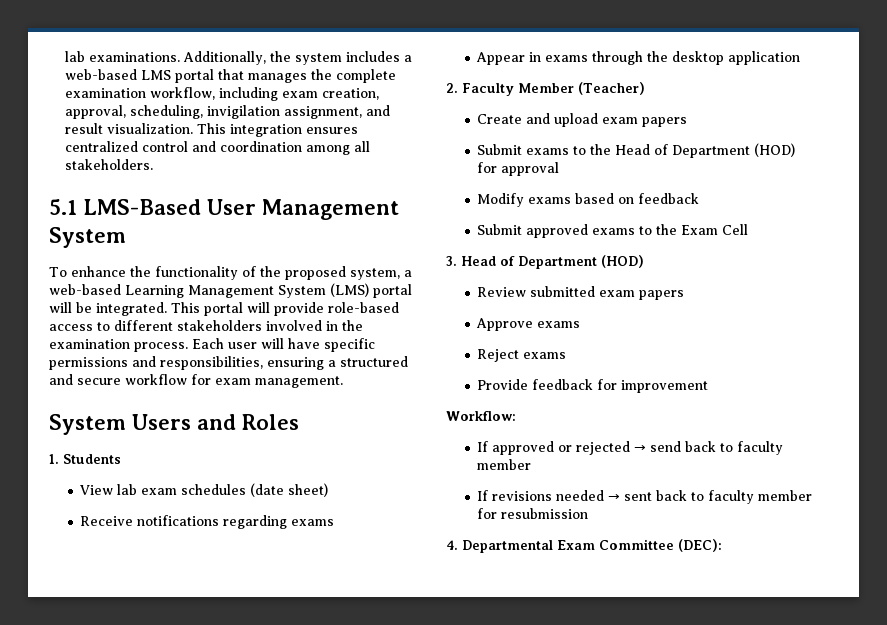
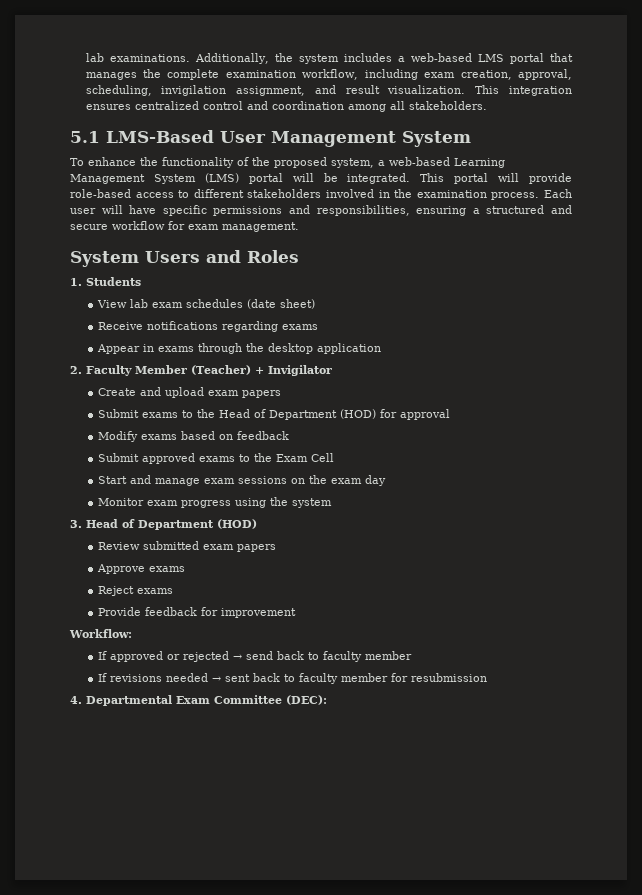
(645, 88) none -> [254,365,332,376] + Invigilator
(749, 229) none -> [97,475,386,486] [97,497,332,508] // Start and manage exam sessions on the exam day // Monitor exam progress using the system

